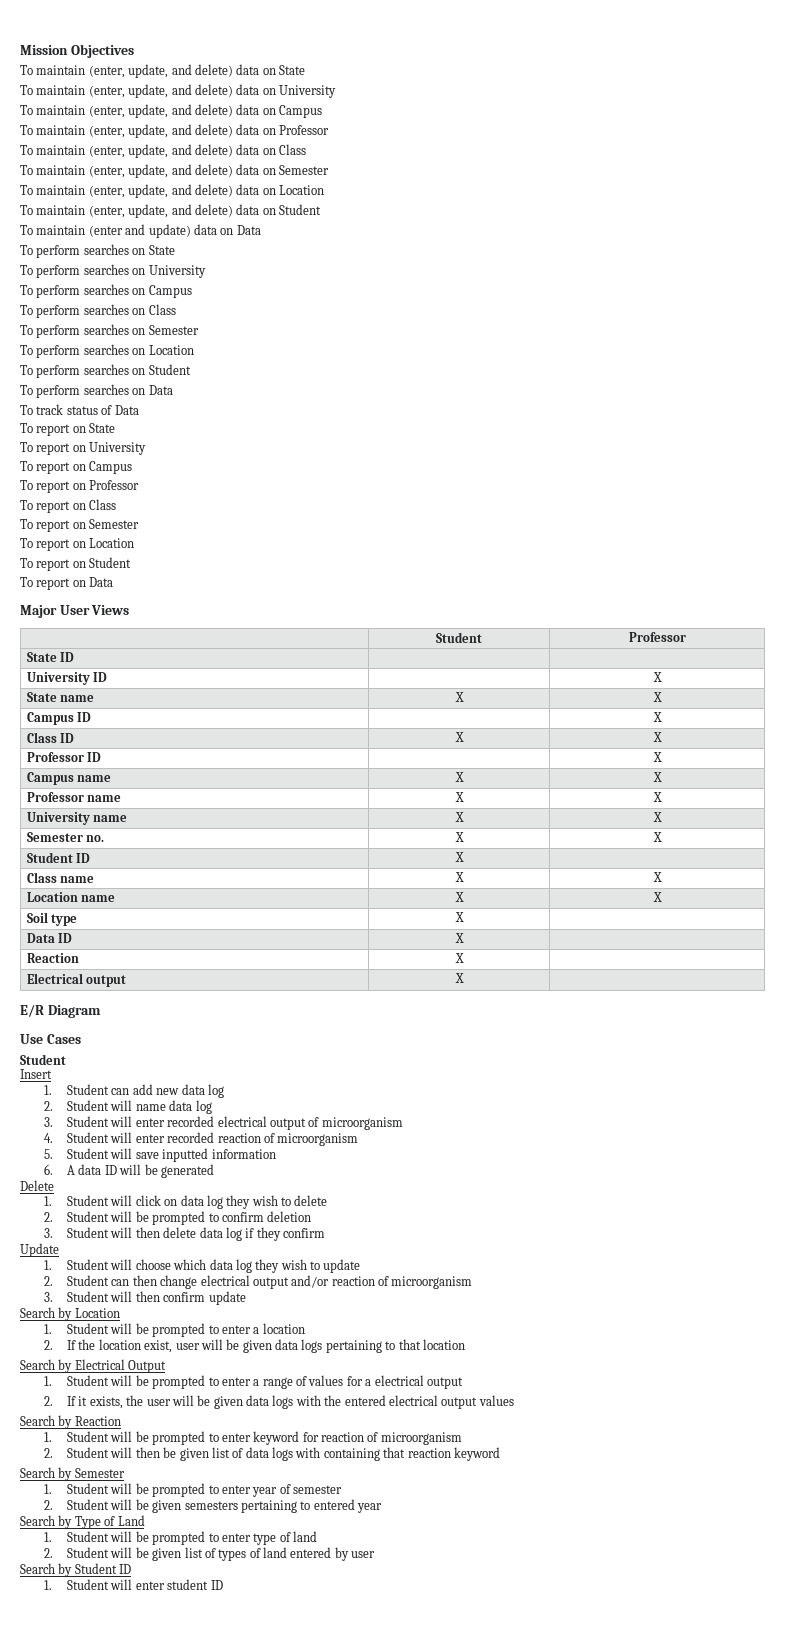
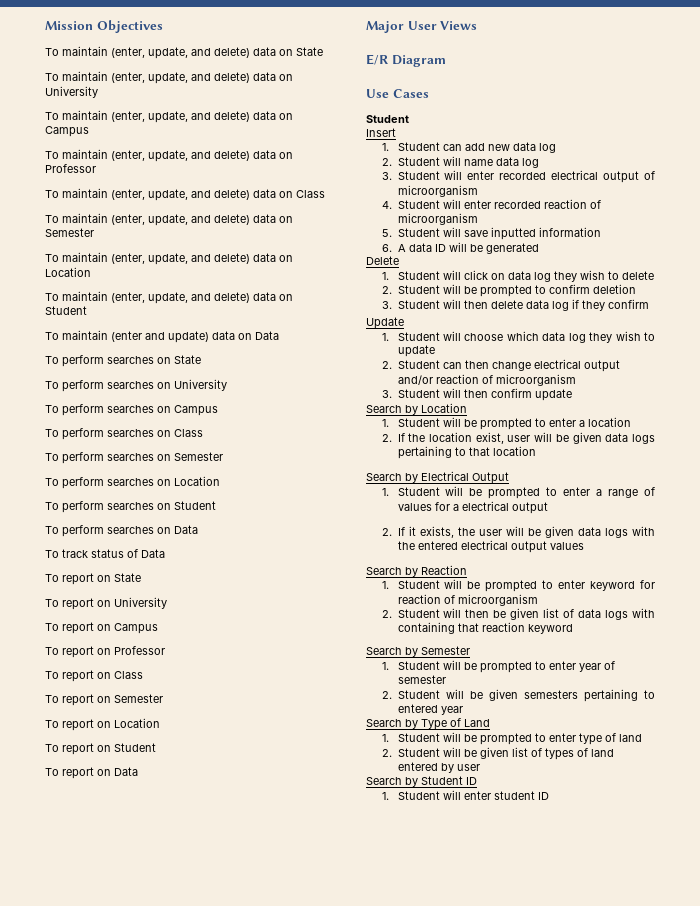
[436,632,482,643] [628,632,686,642] [26,652,74,662] [26,672,107,685] [652,672,662,682] [26,692,94,702] [454,692,464,702] [652,692,662,702] [26,712,91,725] [652,712,662,722] [26,732,74,743] [454,732,464,742] [652,732,662,742] [26,752,101,762] [652,752,662,762] [26,772,111,785] [454,772,464,782] [652,772,662,782] [26,792,121,802] [454,792,464,802] [652,792,662,802] [26,812,127,825] [454,812,464,822] [652,812,662,822] [26,832,104,842] [454,832,464,842] [652,832,662,842] [26,852,90,863] [454,852,464,862] [26,872,94,883] [454,872,464,882] [652,872,662,882] [26,892,115,902] [454,892,464,902] [652,892,662,902] [26,912,77,926] [454,912,464,922] [26,933,72,943] [454,933,464,943] [26,953,79,963] [454,953,464,963] [26,973,126,987] [454,973,464,983] // | Student | Professor // State ID | | // University ID | | X // State name | X | X // Campus ID | | X // Class ID | X | X // Professor ID | | X // Campus name | X | X // Professor name | X | X // University name | X | X // Semester no. | X | X // Student ID | X | // Class name | X | X // Location name | X | X // Soil type | X | // Data ID | X | // Reaction | X | // Electrical output | X | -> (478, 25) none

